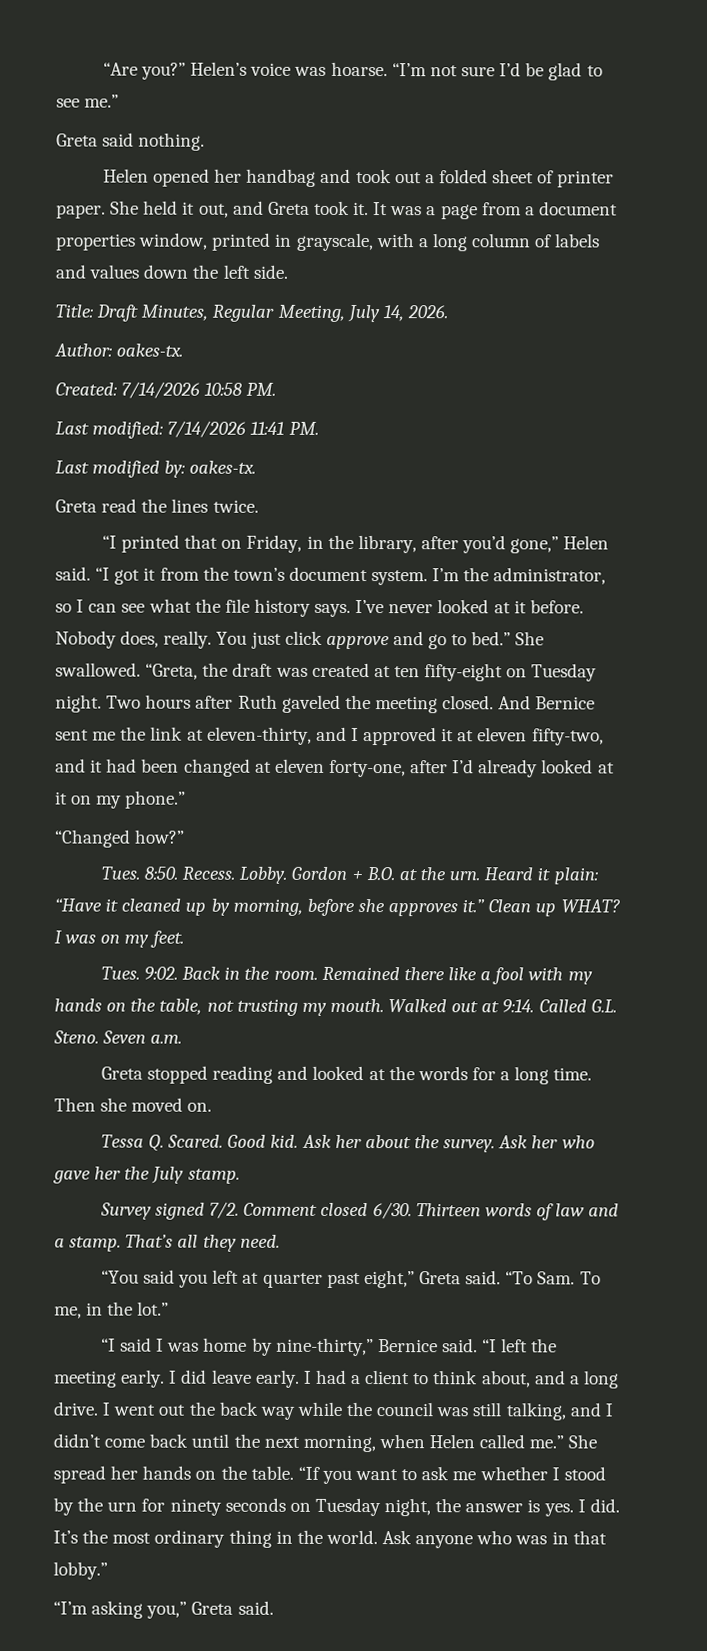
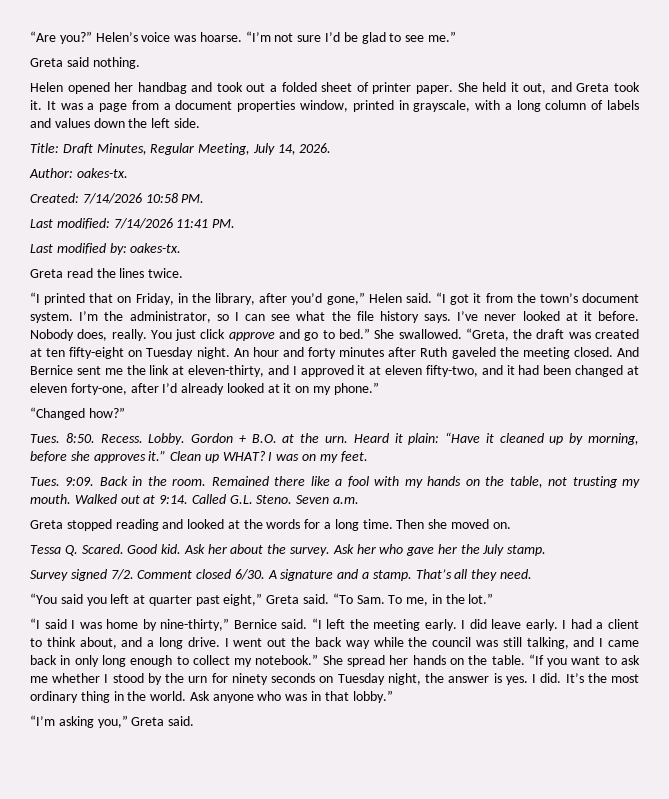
[106,694,192,709] Two hours -> [233,347,385,359] An hour and forty minutes
[144,966,179,980] 9:02. -> [65,477,95,486] 9:09.
[415,1203,586,1221] Thirteen words of law -> [267,569,334,581] A signature
[53,1433,565,1453] didn’t come back until the next morning, when Helen called me.” -> [608,640,639,647] [30,654,319,667] came back in only long enough to collect my notebook.”

